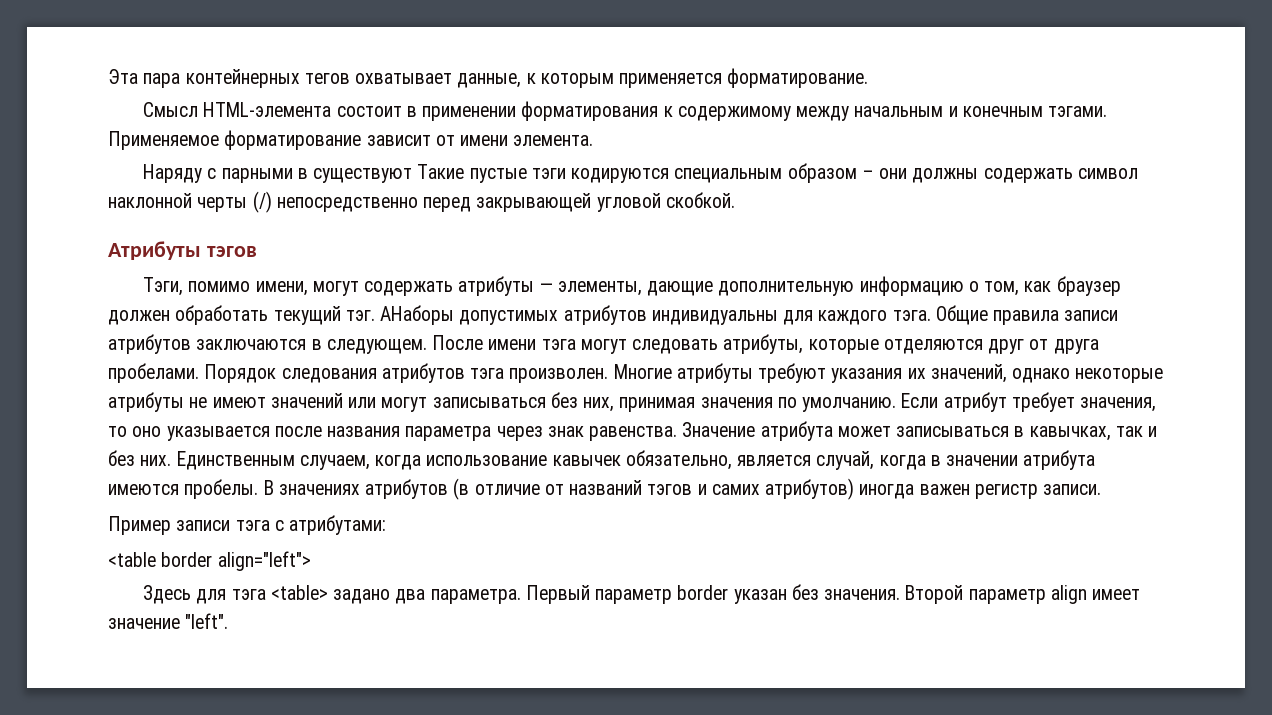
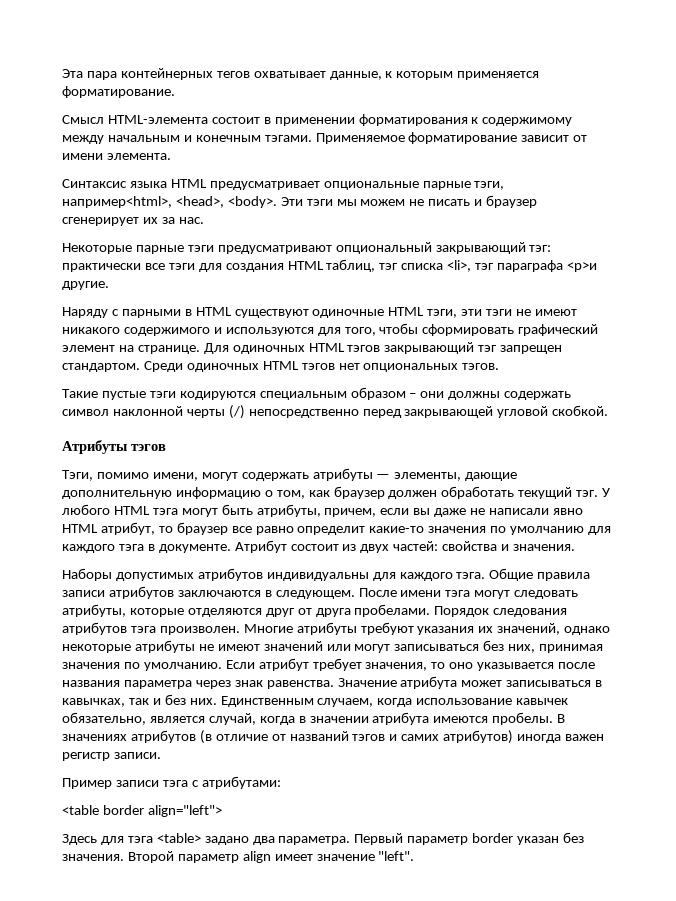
[143,164,413,183] Наряду с парными в существуют -> [62,179,505,190] [62,195,538,208] [62,217,204,226] [62,242,552,254] [62,259,597,272] [62,281,109,290] [62,307,577,318] [62,323,599,336] [62,342,563,354] [62,361,500,372] Синтаксис языка HTML предусматривает опциональные парные тэги, например<html>, <head>, <body>. Эти тэги мы можем не писать и браузер сгенерирует их за нас. // Некоторые парные тэги предусматривают опциональный закрывающий тэг: практически все тэги для создания HTML таблиц, тэг списка <li>, тэг параграфа <p>и другие. // Наряду с парными в HTML существуют одиночные HTML тэги, эти тэги не имеют никакого содержимого и используются для того, чтобы сформировать графический элемент на странице. Для одиночных HTML тэгов закрывающий тэг запрещен стандартом. Среди одиночных HTML тэгов нет опциональных тэгов. //
[380,305,455,325] АНаборы -> [602,488,611,497] [62,504,583,517] [62,522,612,535] [62,540,576,553] [62,568,112,581] У любого HTML тэга могут быть атрибуты, причем, если вы даже не написали явно HTML атрибут, то браузер все равно определит какие-то значения по умолчанию для каждого тэга в документе. Атрибут состоит из двух частей: свойства и значения. // Наборы

